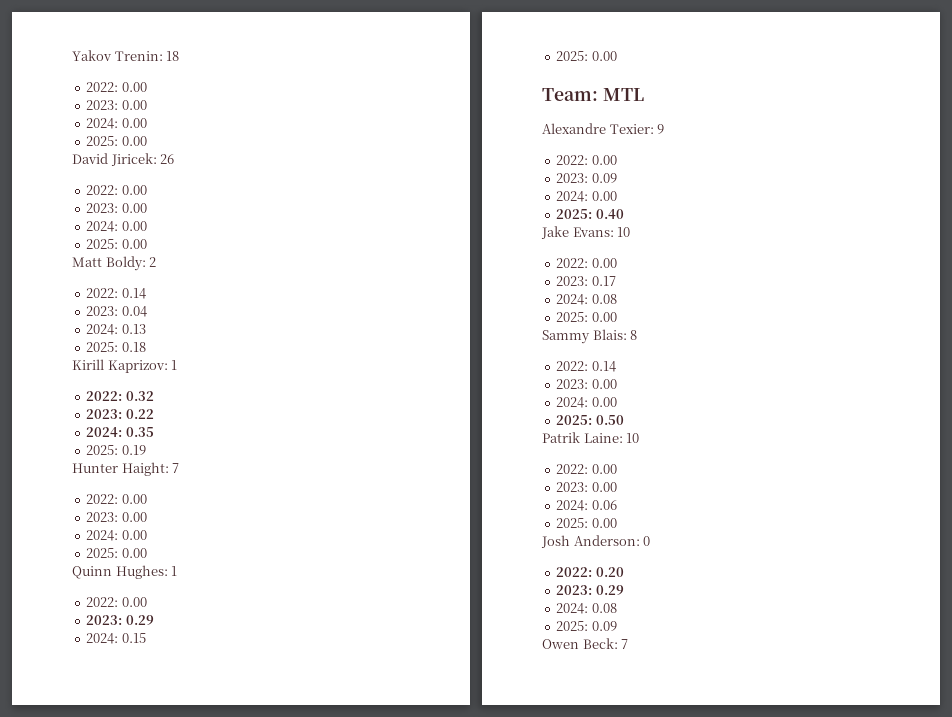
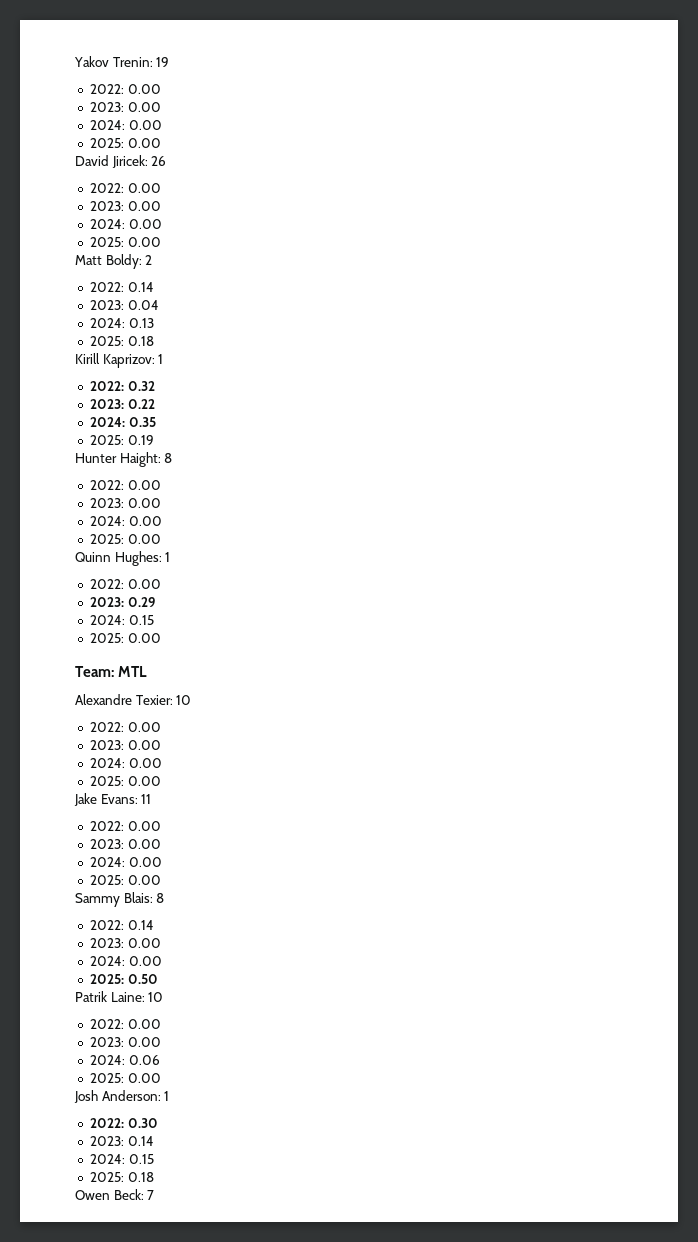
[166,51,180,61] 18 -> [156,57,170,67] 19
[172,463,180,473] 7 -> [164,453,173,463] 8
[657,124,665,134] [556,155,617,165] [556,173,617,183] [556,191,617,202] [556,209,624,219] [541,226,631,239] [556,258,617,268] [556,276,616,286] [556,294,617,305] 9 // 2022: 0.00 // 2023: 0.09 // 2024: 0.00 // 2025: 0.40 // Jake Evans: 10 // 2022: 0.00 // 2023: 0.17 // 2024: 0.08 -> [176,695,192,705] [89,722,161,732] [89,740,161,750] [89,758,162,768] [89,776,161,786] [74,793,152,806] [89,821,161,831] [89,839,161,849] [89,857,162,867] 10 // 2022: 0.00 // 2023: 0.00 // 2024: 0.00 // 2025: 0.00 // Jake Evans: 11 // 2022: 0.00 // 2023: 0.00 // 2024: 0.00
[643,536,651,546] [556,567,624,577] [556,585,624,595] [556,603,617,614] [556,621,617,631] 0 // 2022: 0.20 // 2023: 0.29 // 2024: 0.08 // 2025: 0.09 -> [164,1091,170,1101] [89,1118,158,1128] [89,1136,154,1146] [89,1154,154,1164] [89,1172,154,1182] 1 // 2022: 0.30 // 2023: 0.14 // 2024: 0.15 // 2025: 0.18

